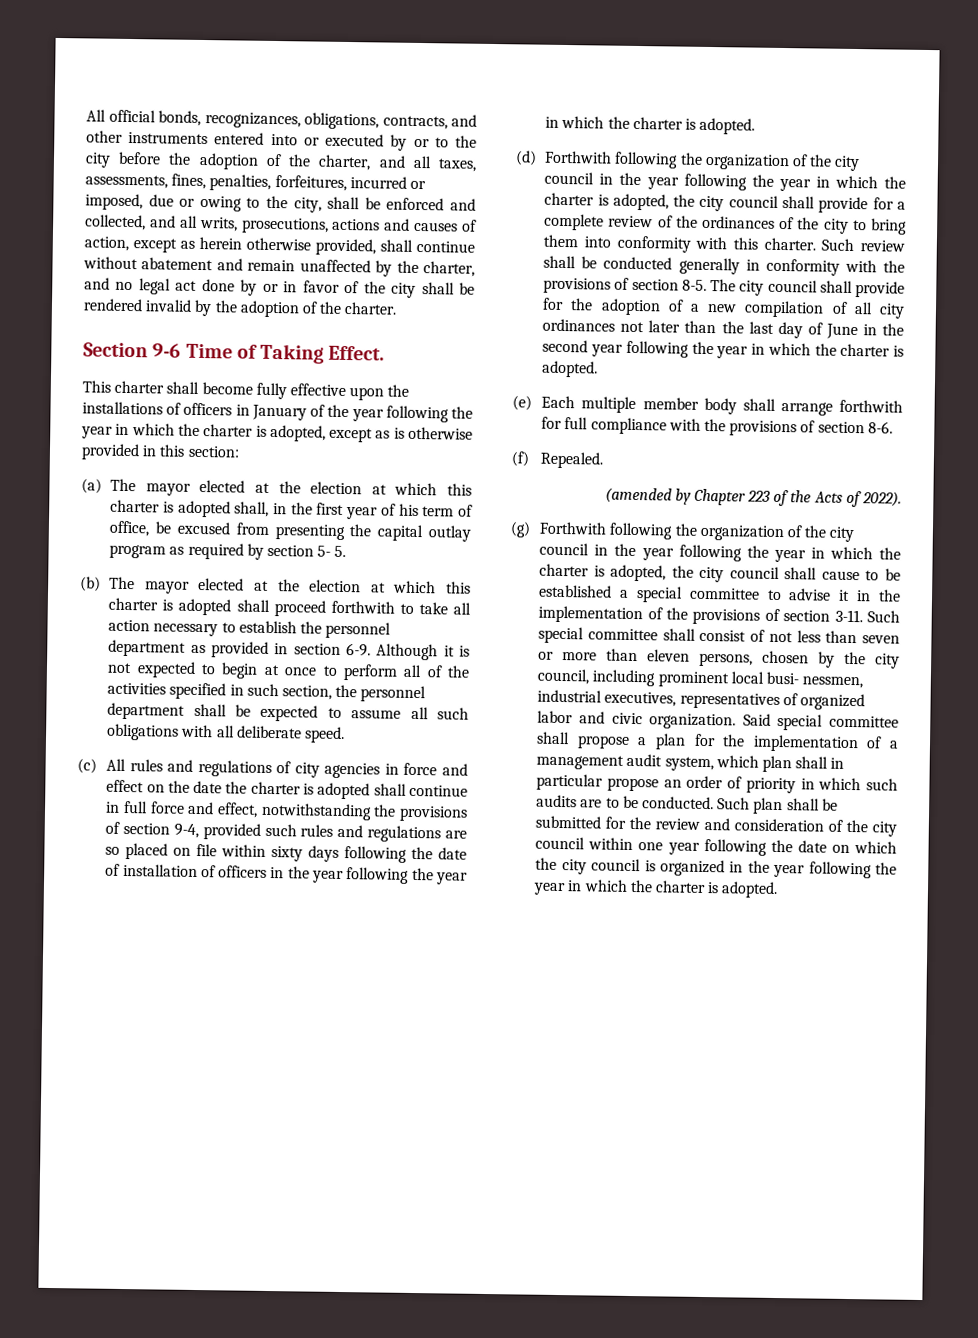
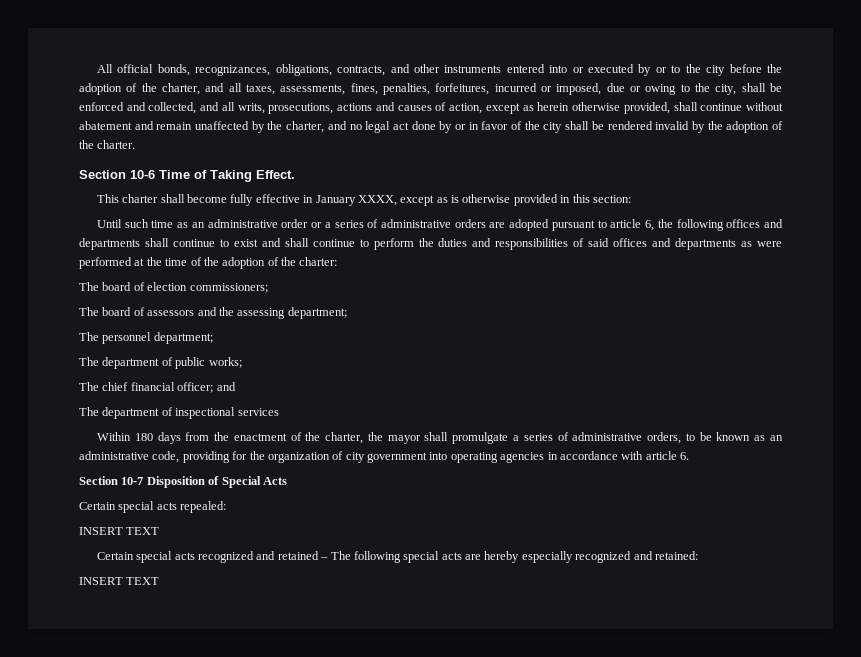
[152,343,182,358] 9-6 -> [130,170,155,179] 10-6
[349,384,410,401] [82,401,474,423] [81,423,326,442] upon the installations of officers in January of the year following the year in which the charter is adopted, -> [303,195,397,206] in January XXXX,
[81,478,472,496] [110,499,473,520] [109,520,472,542] [109,542,347,560] [80,576,471,594] [108,597,471,617] [108,619,392,639] [108,639,471,661] [107,661,470,681] [107,682,427,703] [107,702,469,722] [106,723,346,744] [77,758,468,779] [106,779,468,800] [105,800,468,822] [105,821,468,843] [105,843,467,863] [105,863,468,885] [545,115,756,135] [515,150,861,172] [544,171,907,192] [544,192,906,214] [544,213,907,235] [543,234,905,253] [543,255,905,276] [543,277,905,298] [542,297,905,319] [542,318,904,340] [542,339,904,359] [542,360,599,378] [512,395,903,416] [541,416,893,437] [511,451,604,469] [604,487,902,508] [510,521,855,543] [539,542,902,563] [539,563,901,583] [539,584,901,603] [538,605,900,625] [538,626,900,644] [538,648,900,669] [537,668,864,689] [537,689,866,711] [537,710,899,731] [536,731,899,753] [536,753,845,773] [536,773,898,794] [536,794,838,815] [535,815,897,837] [535,836,898,856] [535,857,897,879] [533,879,779,899] (a) The mayor elected at the election at which this charter is adopted shall, in the first year of his term of office, be excused from presenting the capital outlay program as required by section 5- 5. // (b) The mayor elected at the election at which this charter is adopted shall proceed forthwith to take all action necessary to establish the personnel department as provided in section 6-9. Although it is not expected to begin at once to perform all of the activities specified in such section, the personnel department shall be expected to assume all such obligations with all deliberate speed. // (c) All rules and regulations of city agencies in force and effect on the date the charter is adopted shall continue in full force and effect, notwithstanding the provisions of section 9-4, provided such rules and regulations are so placed on file within sixty days following the date of installation of officers in the year following the year in which the charter is adopted. // (d) Forthwith following the organization of the city council in the year following the year in which the charter is adopted, the city council shall provide for a complete review of the ordinances of the city to bring them into conformity with this charter. Such review shall be conducted generally in conformity with the provisions of section 8-5. The city council shall provide for the adoption of a new compilation of all city ordinances not later than the last day of June in the second year following the year in which the charter is adopted. // (e) Each multiple member body shall arrange forthwith for full compliance with the provisions of section 8-6. // (f) Repealed. // (amended by Chapter 223 of the Acts of 2022). // (g) Forthwith following the organization of the city council in the year following the year in which the charter is adopted, the city council shall cause to be established a special committee to advise it in the implementation of the provisions of section 3-11. Such special committee shall consist of not less than seven or more than eleven persons, chosen by the city council, including prominent local busi- nessmen, industrial executives, representatives of organized labor and civic organization. Said special committee shall propose a plan for the implementation of a management audit system, which plan shall in particular propose an order of priority in which such audits are to be conducted. Such plan shall be submitted for the review and consideration of the city council within one year following the date on which the city council is organized in the year following the year in which the charter is adopted. -> [96,219,783,231] [79,238,783,250] [79,257,338,269] [79,282,268,293] [79,307,347,319] [79,332,213,344] [79,357,242,369] [79,382,236,393] [79,407,279,419] [96,432,783,444] [79,451,689,463] [79,476,287,488] [79,501,227,513] [79,527,160,535] [96,551,698,563] [79,577,160,585] Until such time as an administrative order or a series of administrative orders are adopted pursuant to article 6, the following offices and departments shall continue to exist and shall continue to perform the duties and responsibilities of said offices and departments as were performed at the time of the adoption of the charter: // The board of election commissioners; // The board of assessors and the assessing department; // The personnel department; // The department of public works; // The chief financial officer; and // The department of inspectional services // Within 180 days from the enactment of the charter, the mayor shall promulgate a series of administrative orders, to be known as an administrative code, providing for the organization of city government into operating agencies in accordance with article 6. // Section 10-7 Disposition of Special Acts // Certain special acts repealed: // INSERT TEXT // Certain special acts recognized and retained – The following special acts are hereby especially recognized and retained: // INSERT TEXT

